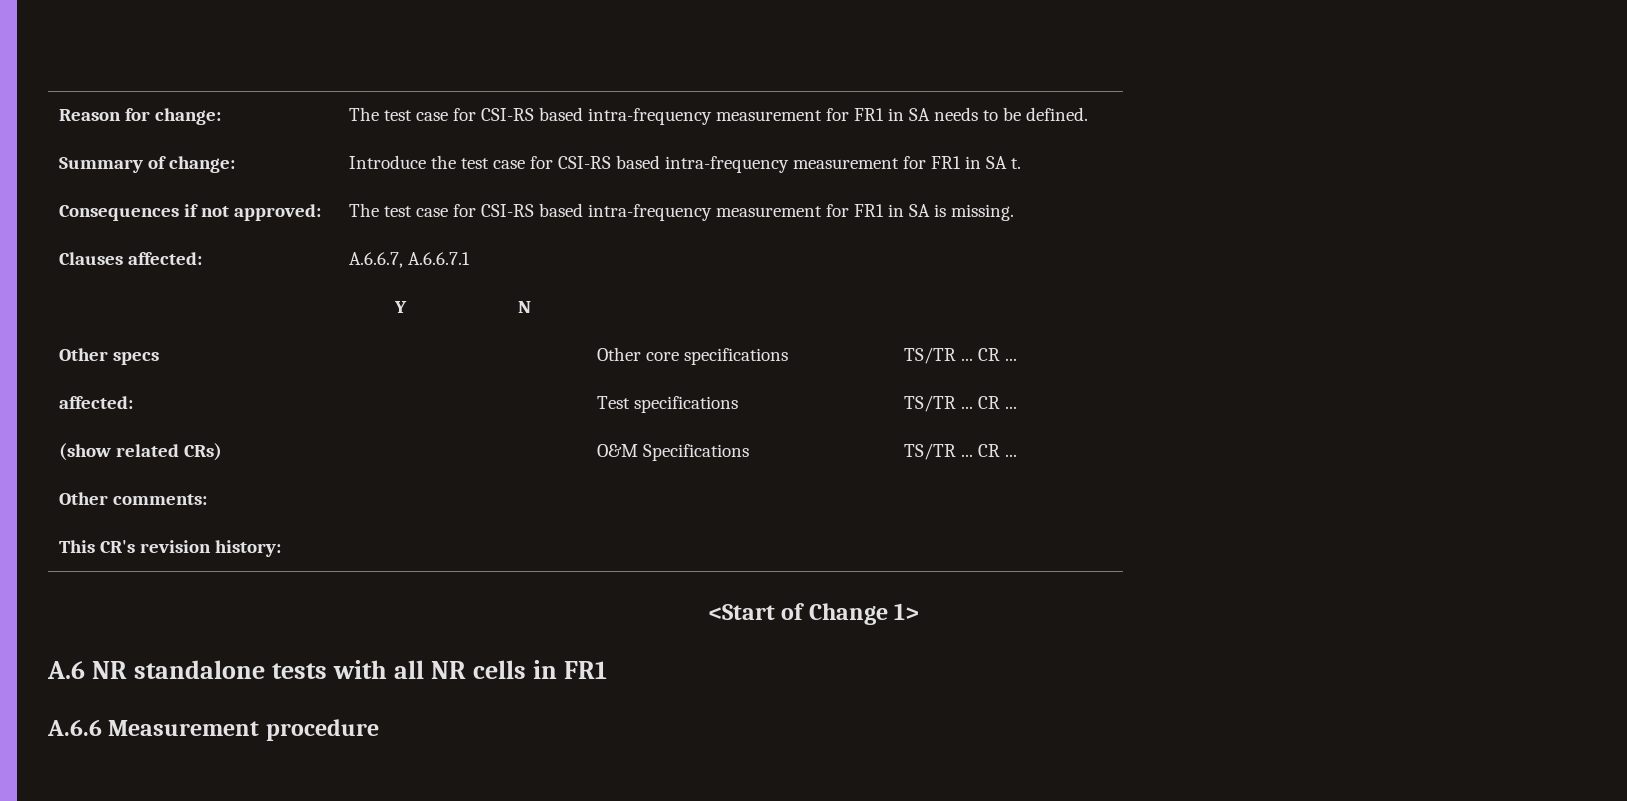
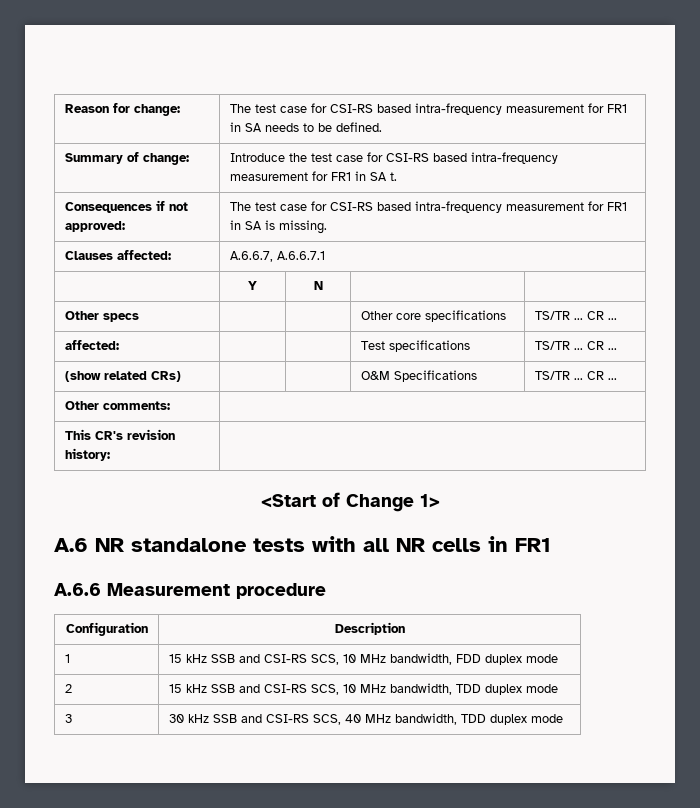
(379, 730) none -> [65,622,148,636] [334,622,405,635] [64,654,70,663] [168,653,558,665] [64,684,72,693] [168,683,558,695] [64,714,72,723] [168,713,563,725] // Configuration | Description // 1 | 15 kHz SSB and CSI-RS SCS, 10 MHz bandwidth, FDD duplex mode // 2 | 15 kHz SSB and CSI-RS SCS, 10 MHz bandwidth, TDD duplex mode // 3 | 30 kHz SSB and CSI-RS SCS, 40 MHz bandwidth, TDD duplex mode

